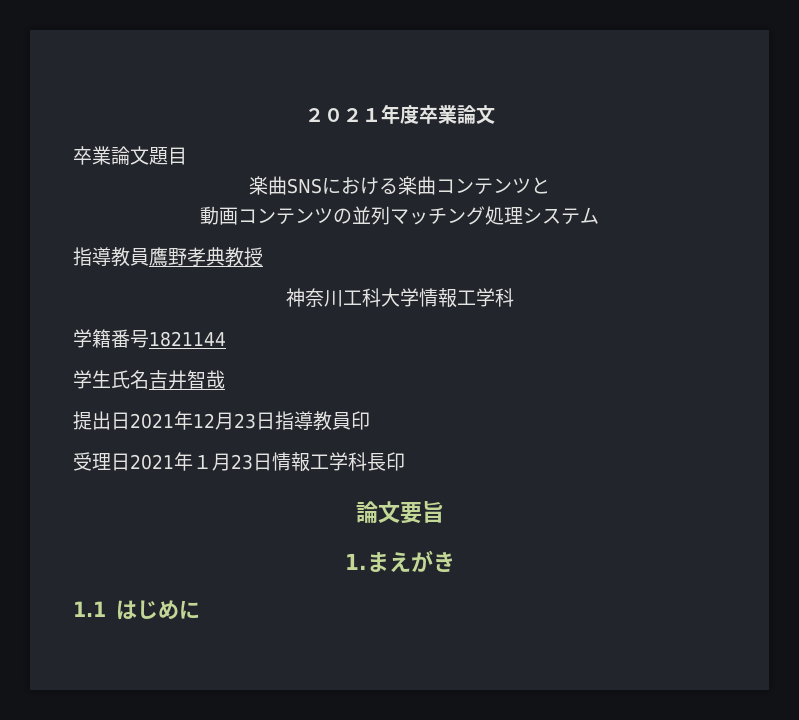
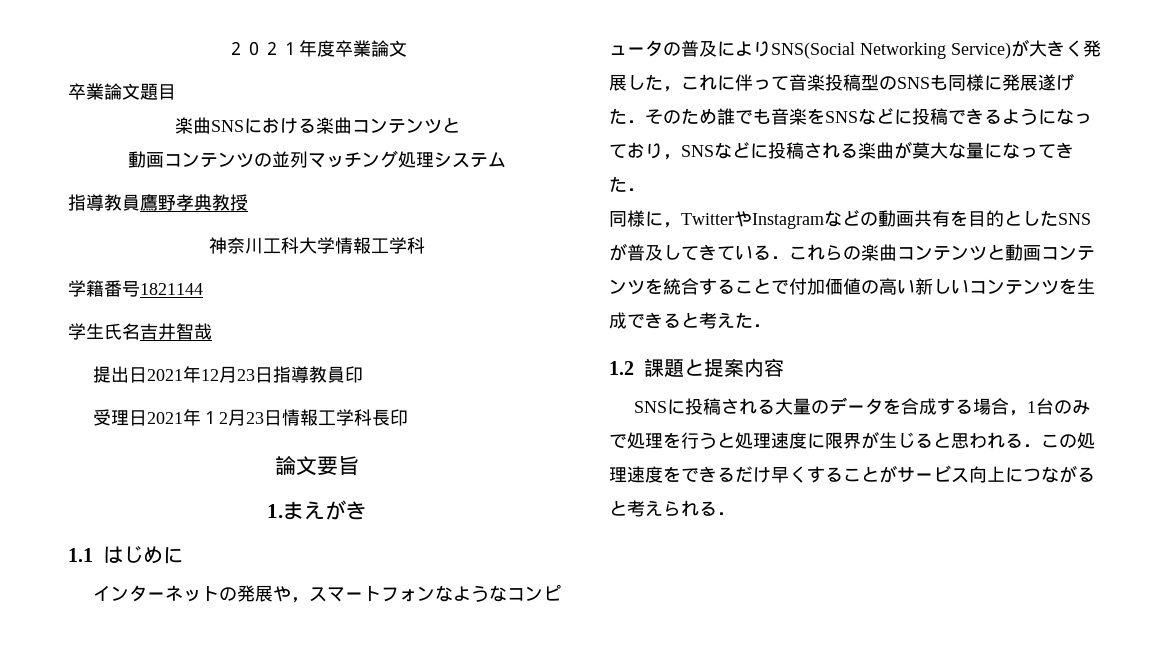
(212, 462) none -> [219,412,229,424] 2
(200, 609) none -> [93,584,562,603] [609,39,1101,59] [609,73,1074,92] [609,108,1092,125] [609,141,1074,160] [609,176,645,192] [609,210,1091,229] [609,243,1095,261] [609,278,1095,295] [609,312,771,329] [609,358,785,377] [634,397,1091,416] [609,431,1095,449] [609,465,1095,483] [609,500,735,517] // インターネットの発展や，スマートフォンなようなコンピュータの普及によりSNS(Social Networking Service)が大きく発展した，これに伴って音楽投稿型のSNSも同様に発展遂げた．そのため誰でも音楽をSNSなどに投稿できるようになっており，SNSなどに投稿される楽曲が莫大な量になってきた． // 同様に，TwitterやInstagramなどの動画共有を目的としたSNSが普及してきている．これらの楽曲コンテンツと動画コンテンツを統合することで付加価値の高い新しいコンテンツを生成できると考えた． // 1.2課題と提案内容 // SNSに投稿される大量のデータを合成する場合，1台のみで処理を行うと処理速度に限界が生じると思われる．この処理速度をできるだけ早くすることがサービス向上につながると考えられる．

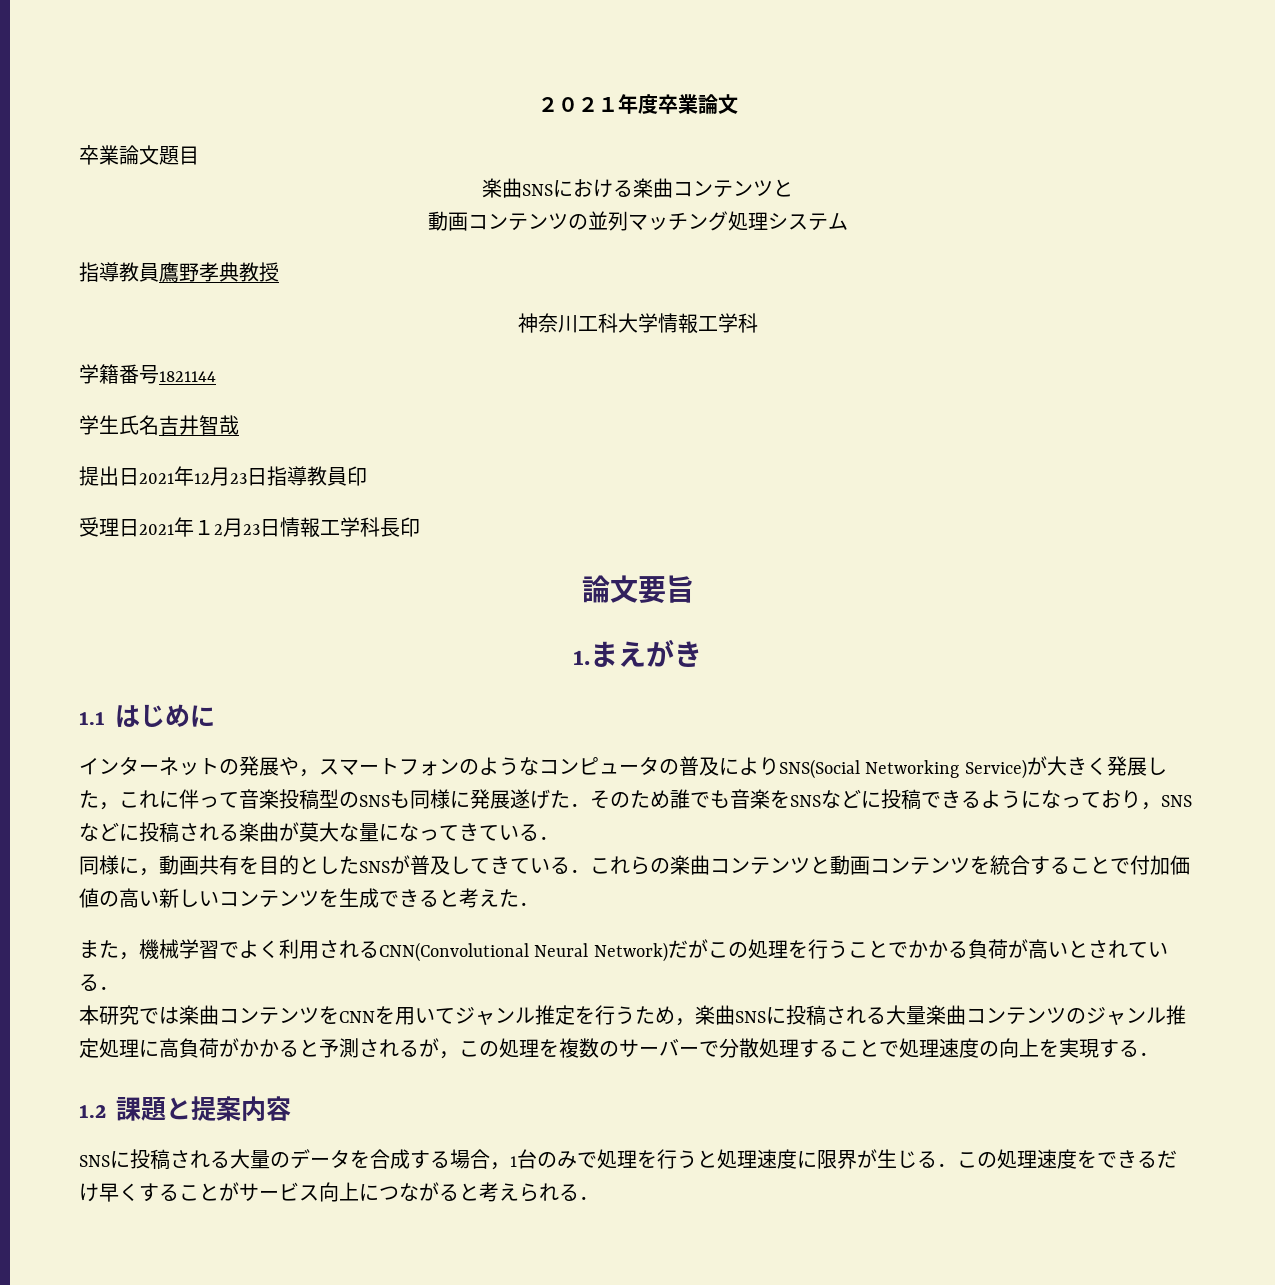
[435,585,454,602] な -> [459,759,479,775] の
[609,176,627,192] た -> [479,824,539,841] ている
[681,210,878,229] TwitterやInstagramなどの -> (159, 872) none
(771, 325) none -> [79,939,1168,962] [79,974,119,991] [79,1005,1186,1026] [79,1038,1159,1059] // また，機械学習でよく利用されるCNN(Convolutional Neural Network)だがこの処理を行うことでかかる負荷が高いとされている． // 本研究では楽曲コンテンツをCNNを用いてジャンル推定を行うため，楽曲SNSに投稿される大量楽曲コンテンツのジャンル推定処理に高負荷がかかると予測されるが，この処理を複数のサーバーで分散処理することで処理速度の向上を実現する．
[933,432,1023,449] と思われる -> (937, 1159) none

